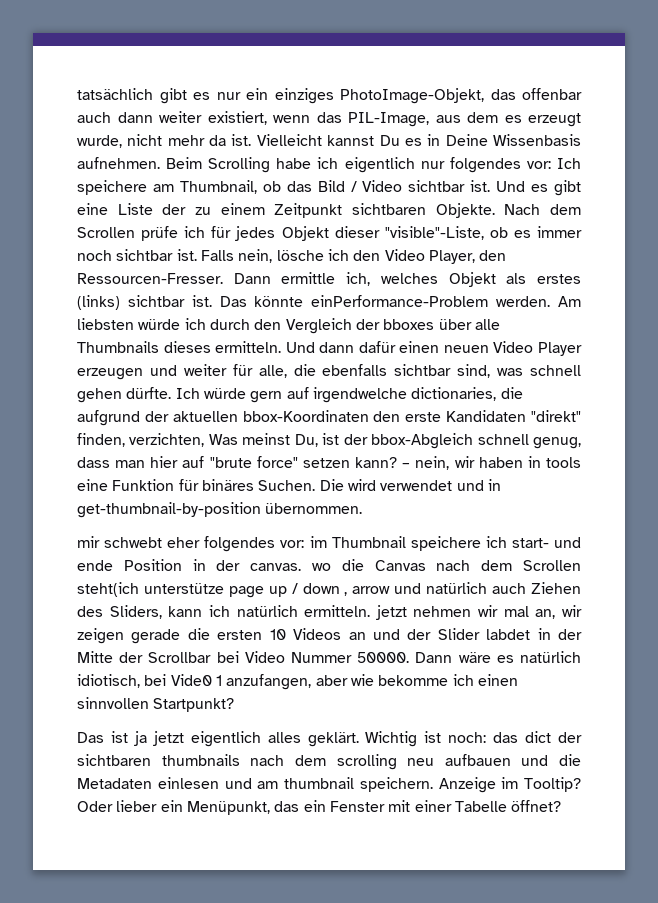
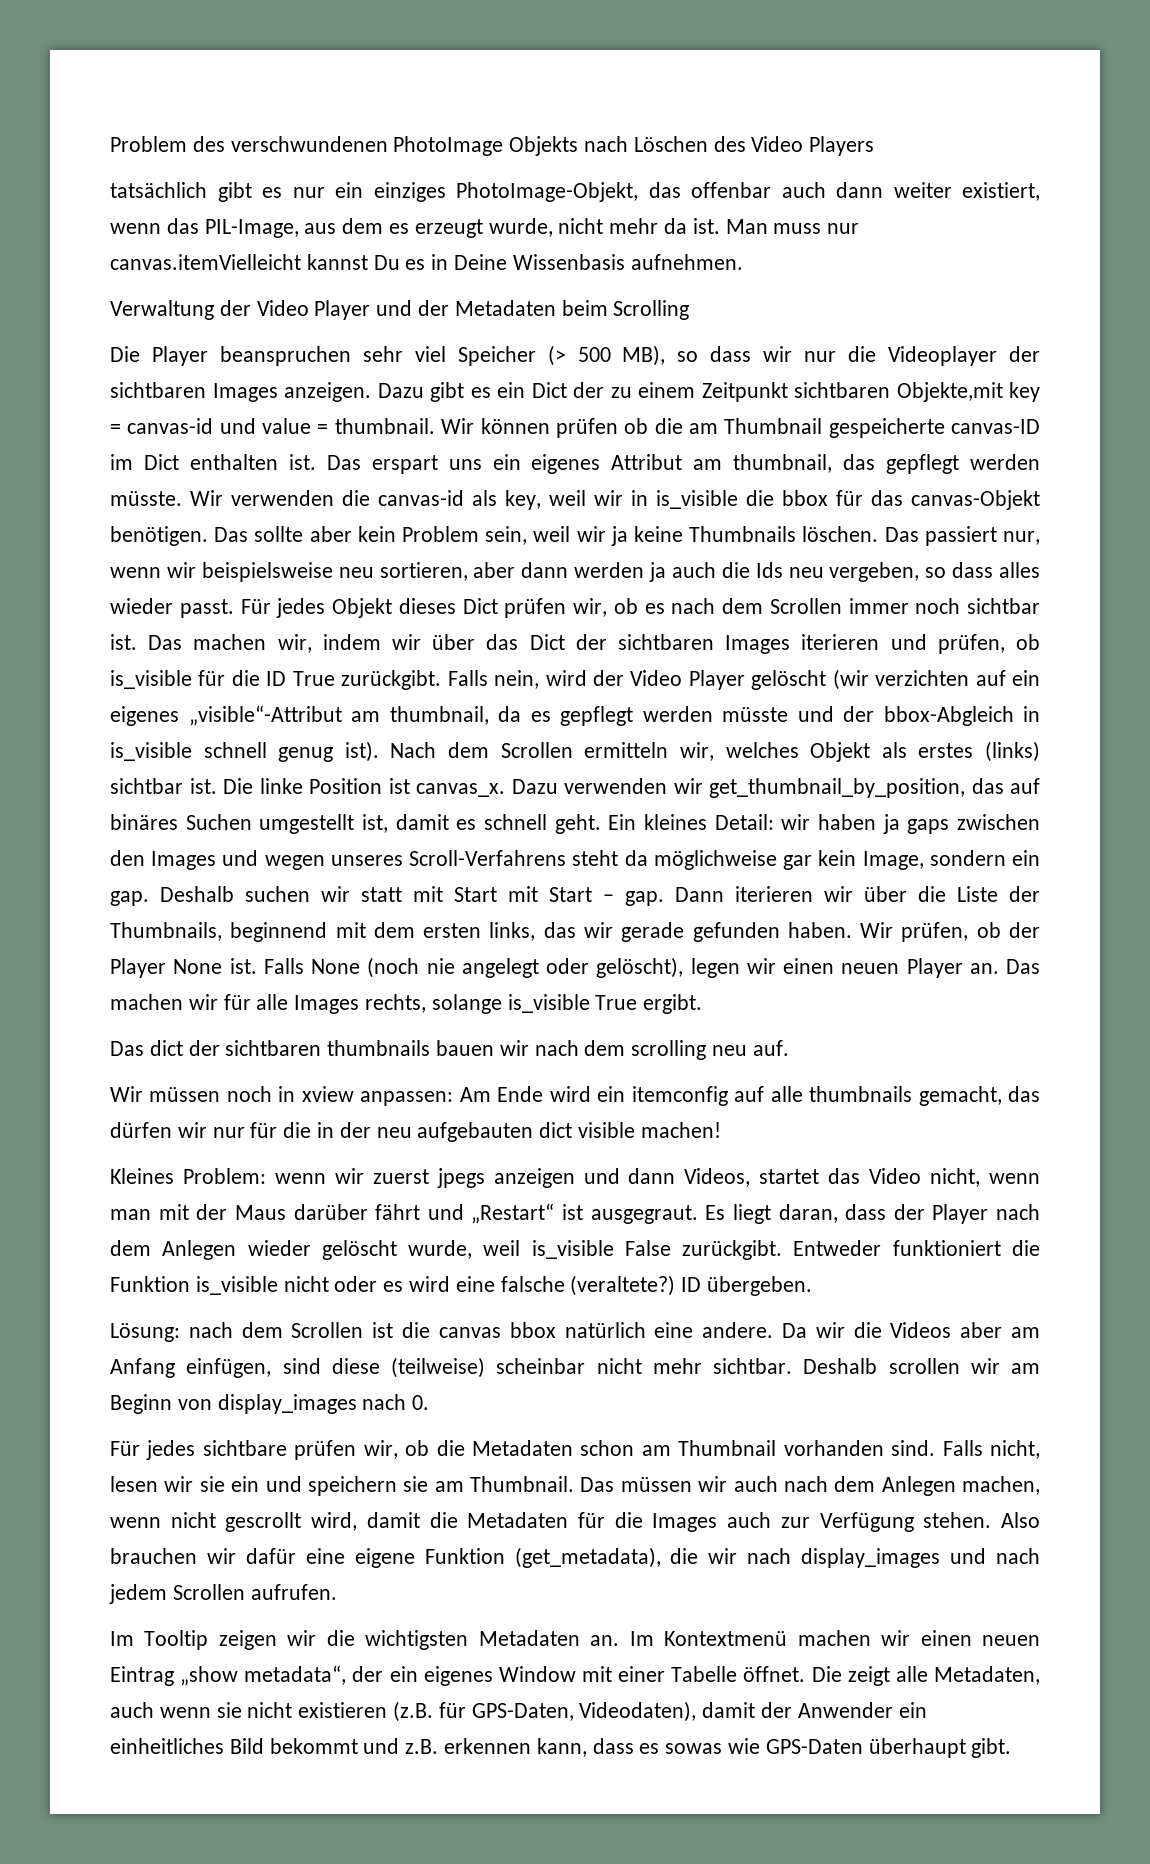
(77, 94) none -> [110,136,875,156] Problem des verschwundenen PhotoImage Objekts nach Löschen des Video Players //
[256,134,322,146] Vielleicht -> [725,219,860,234] [110,254,301,270] Man muss nur canvas.itemVielleicht
[166,157,581,173] [77,180,582,196] [77,203,153,215] Beim Scrolling habe ich eigentlich nur folgendes vor: Ich speichere am Thumbnail, ob das Bild / Video sichtbar ist. Und es gibt eine Liste -> [110,300,690,320] [110,345,1040,366] [110,382,567,402] // Verwaltung der Video Player und der Metadaten beim Scrolling // Die Player beanspruchen sehr viel Speicher (> 500 MB), so dass wir nur die Videoplayer der sichtbaren Images anzeigen. Dazu gibt es ein Dict
[435,203,581,218] [77,226,582,241] [77,249,507,264] [77,272,371,286] Objekte. Nach dem Scrollen prüfe ich für jedes Objekt dieser "visible"-Liste, ob es immer noch sichtbar ist. Falls nein, lösche ich den Video Player, den Ressourcen-Fresser. Dann ermittle ich, -> [896,382,1040,402] [110,418,1040,438] [110,454,1040,474] [110,490,1040,510] [110,526,1041,546] [110,562,1040,582] [110,598,1040,618] [110,634,1040,654] [110,669,1040,690] [110,705,1040,726] [110,741,714,762] Objekte,mit key = canvas-id und value = thumbnail. Wir können prüfen ob die am Thumbnail gespeicherte canvas-ID im Dict enthalten ist. Das erspart uns ein eigenes Attribut am thumbnail, das gepflegt werden müsste. Wir verwenden die canvas-id als key, weil wir in is_visible die bbox für das canvas-Objekt benötigen. Das sollte aber kein Problem sein, weil wir ja keine Thumbnails löschen. Das passiert nur, wenn wir beispielsweise neu sortieren, aber dann werden ja auch die Ids neu vergeben, so dass alles wieder passt. Für jedes Objekt dieses Dict prüfen wir, ob es nach dem Scrollen immer noch sichtbar ist. Das machen wir, indem wir über das Dict der sichtbaren Images iterieren und prüfen, ob is_visible für die ID True zurückgibt. Falls nein, wird der Video Player gelöscht (wir verzichten auf ein eigenes „visible“-Attribut am thumbnail, da es gepflegt werden müsste und der bbox-Abgleich in is_visible schnell genug ist). Nach dem Scrollen ermitteln wir,
[219,295,581,307] [77,318,500,334] [77,341,582,356] [77,364,581,380] [77,387,523,403] [77,410,581,426] [77,433,582,449] [77,456,581,470] [77,479,501,491] [77,502,363,518] [77,536,581,552] [77,559,581,571] [77,582,582,598] [77,605,582,620] [77,628,582,644] [77,651,581,663] [77,674,518,690] [77,697,235,712] [77,731,519,747] Das könnte einPerformance-Problem werden. Am liebsten würde ich durch den Vergleich der bboxes über alle Thumbnails dieses ermitteln. Und dann dafür einen neuen Video Player erzeugen und weiter für alle, die ebenfalls sichtbar sind, was schnell gehen dürfte. Ich würde gern auf irgendwelche dictionaries, die aufgrund der aktuellen bbox-Koordinaten den erste Kandidaten "direkt" finden, verzichten, Was meinst Du, ist der bbox-Abgleich schnell genug, dass man hier auf "brute force" setzen kann? – nein, wir haben in tools eine Funktion für binäres Suchen. Die wird verwendet und in get-thumbnail-by-position übernommen. // mir schwebt eher folgendes vor: im Thumbnail speichere ich start- und ende Position in der canvas. wo die Canvas nach dem Scrollen steht(ich unterstütze page up / down , arrow und natürlich auch Ziehen des Sliders, kann ich natürlich ermitteln. jetzt nehmen wir mal an, wir zeigen gerade die ersten 10 Videos an und der Slider labdet in der Mitte der Scrollbar bei Video Nummer 50000. Dann wäre es natürlich idiotisch, bei Vide0 1 anzufangen, aber wie bekomme ich einen sinnvollen Startpunkt? // Das ist ja jetzt eigentlich alles geklärt. Wichtig ist noch: das -> [223,778,1040,798] [110,814,1040,834] [110,850,1041,870] [110,886,1040,906] [110,922,1041,942] [110,957,1040,978] [110,994,703,1014] [110,1041,144,1056] Die linke Position ist canvas_x. Dazu verwenden wir get_thumbnail_by_position, das auf binäres Suchen umgestellt ist, damit es schnell geht. Ein kleines Detail: wir haben ja gaps zwischen den Images und wegen unseres Scroll-Verfahrens steht da möglichweise gar kein Image, sondern ein gap. Deshalb suchen wir statt mit Start mit Start – gap. Dann iterieren wir über die Liste der Thumbnails, beginnend mit dem ersten links, das wir gerade gefunden haben. Wir prüfen, ob der Player None ist. Falls None (noch nie angelegt oder gelöscht), legen wir einen neuen Player an. Das machen wir für alle Images rechts, solange is_visible True ergibt. // Das
(240, 760) none -> [436,1040,529,1056] bauen wir
[444,754,581,766] [77,777,581,793] [77,800,562,815] aufbauen und die Metadaten einlesen und am thumbnail speichern. Anzeige im Tooltip? Oder lieber ein Menüpunkt, das ein Fenster mit einer Tabelle öffnet? -> [752,1040,789,1056] [110,1086,1040,1106] [110,1122,721,1142] [110,1168,1041,1188] [110,1203,1040,1224] [110,1240,1040,1260] [110,1275,813,1296] [110,1322,1040,1342] [110,1357,1040,1378] [110,1394,430,1414] [110,1440,1041,1460] [110,1476,1040,1496] [110,1512,1040,1532] [110,1547,1040,1568] [109,1584,337,1604] [110,1630,1040,1650] [110,1665,1040,1686] [110,1701,927,1722] [110,1738,1012,1758] auf. // Wir müssen noch in xview anpassen: Am Ende wird ein itemconfig auf alle thumbnails gemacht, das dürfen wir nur für die in der neu aufgebauten dict visible machen! // Kleines Problem: wenn wir zuerst jpegs anzeigen und dann Videos, startet das Video nicht, wenn man mit der Maus darüber fährt und „Restart“ ist ausgegraut. Es liegt daran, dass der Player nach dem Anlegen wieder gelöscht wurde, weil is_visible False zurückgibt. Entweder funktioniert die Funktion is_visible nicht oder es wird eine falsche (veraltete?) ID übergeben. // Lösung: nach dem Scrollen ist die canvas bbox natürlich eine andere. Da wir die Videos aber am Anfang einfügen, sind diese (teilweise) scheinbar nicht mehr sichtbar. Deshalb scrollen wir am Beginn von display_images nach 0. // Für jedes sichtbare prüfen wir, ob die Metadaten schon am Thumbnail vorhanden sind. Falls nicht, lesen wir sie ein und speichern sie am Thumbnail. Das müssen wir auch nach dem Anlegen machen, wenn nicht gescrollt wird, damit die Metadaten für die Images auch zur Verfügung stehen. Also brauchen wir dafür eine eigene Funktion (get_metadata), die wir nach display_images und nach jedem Scrollen aufrufen. // Im Tooltip zeigen wir die wichtigsten Metadaten an. Im Kontextmenü machen wir einen neuen Eintrag „show metadata“, der ein eigenes Window mit einer Tabelle öffnet. Die zeigt alle Metadaten, auch wenn sie nicht existieren (z.B. für GPS-Daten, Videodaten), damit der Anwender ein einheitliches Bild bekommt und z.B. erkennen kann, dass es sowas wie GPS-Daten überhaupt gibt.

